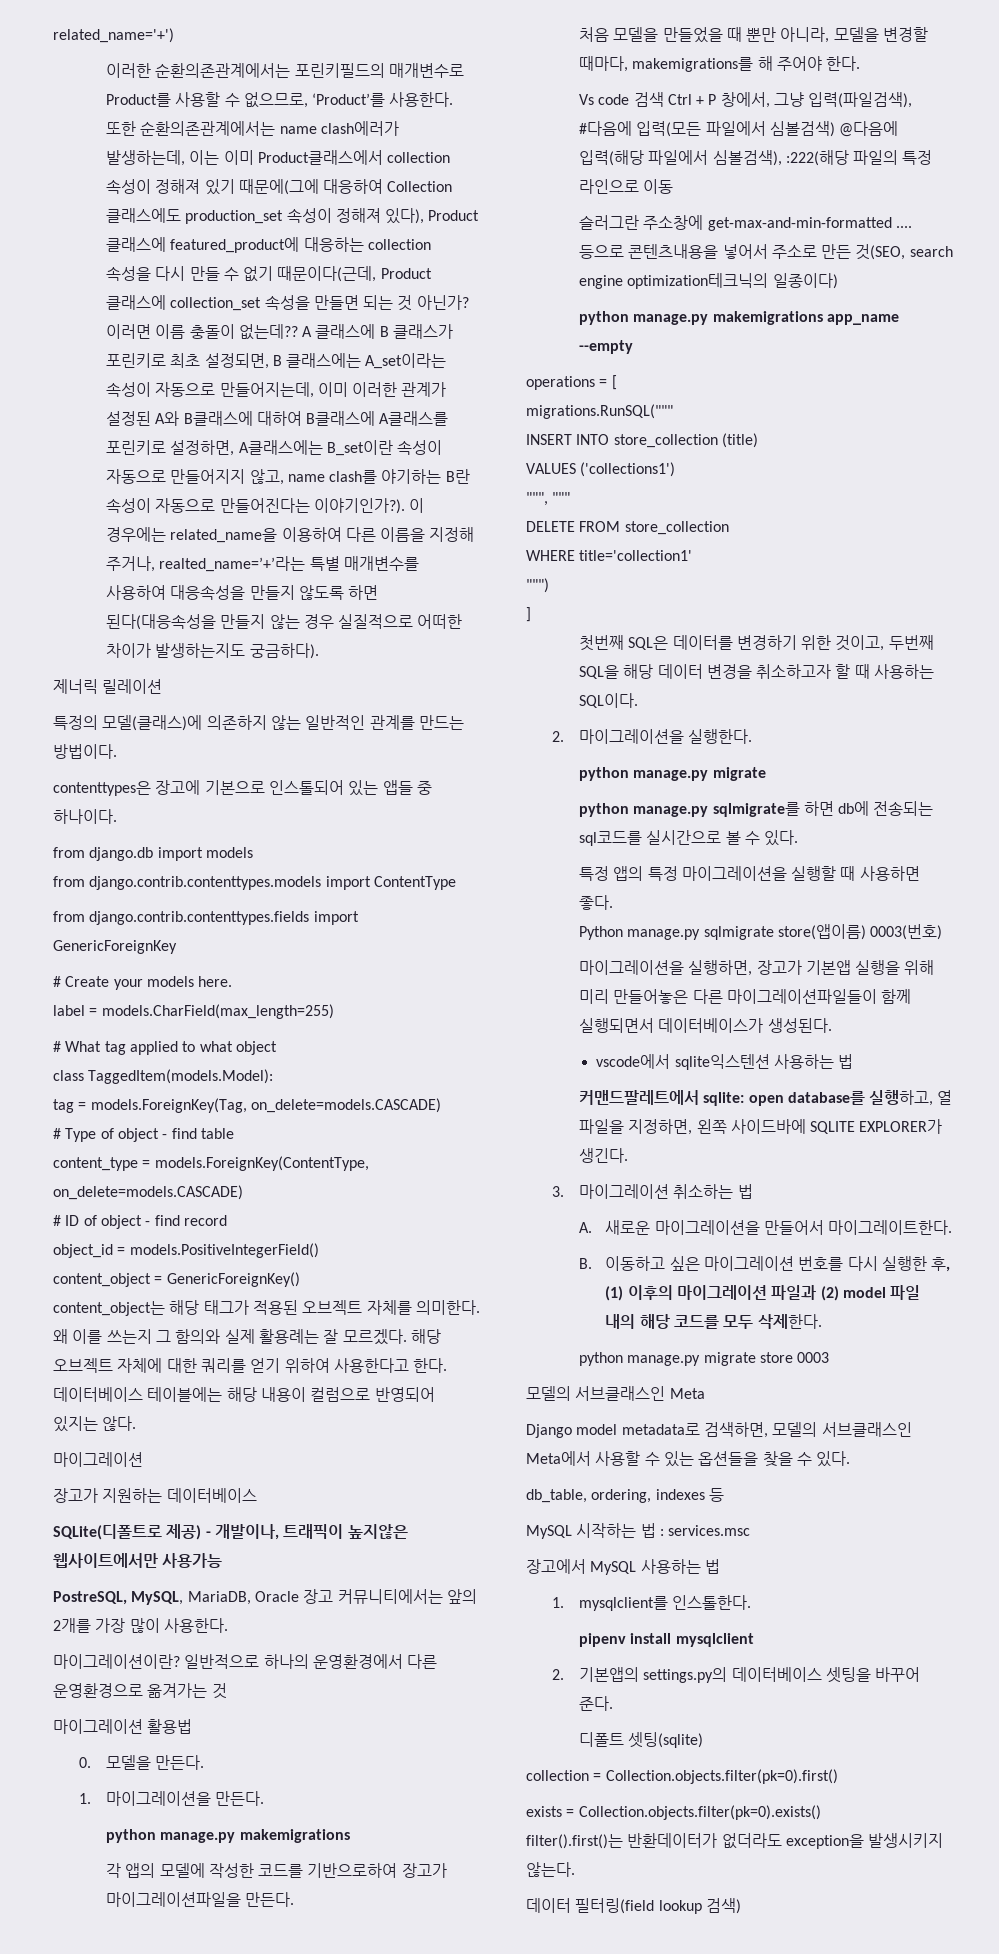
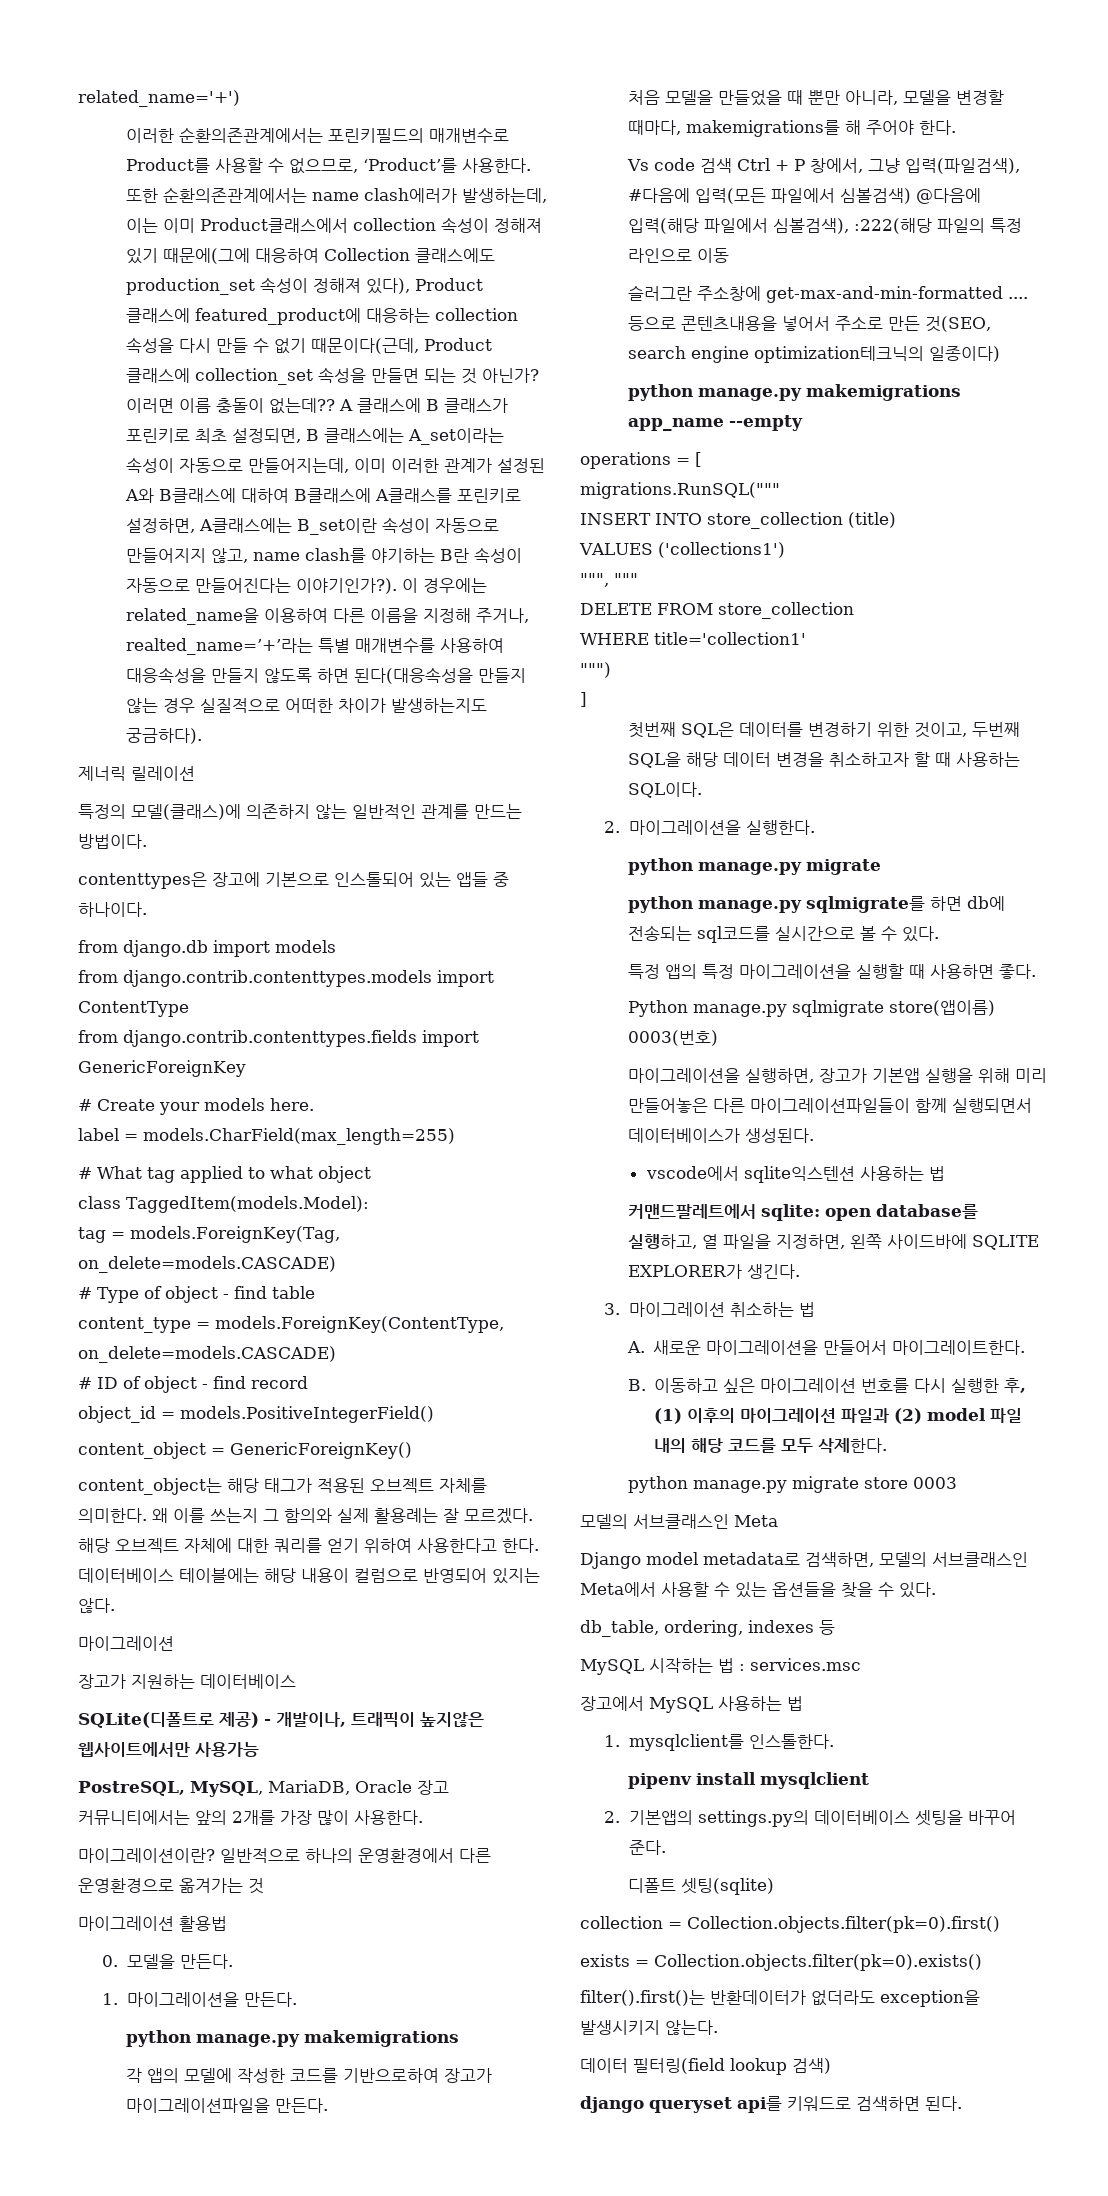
(741, 1906) none -> [580,2096,962,2113] // django queryset api를 키워드로 검색하면 된다.

